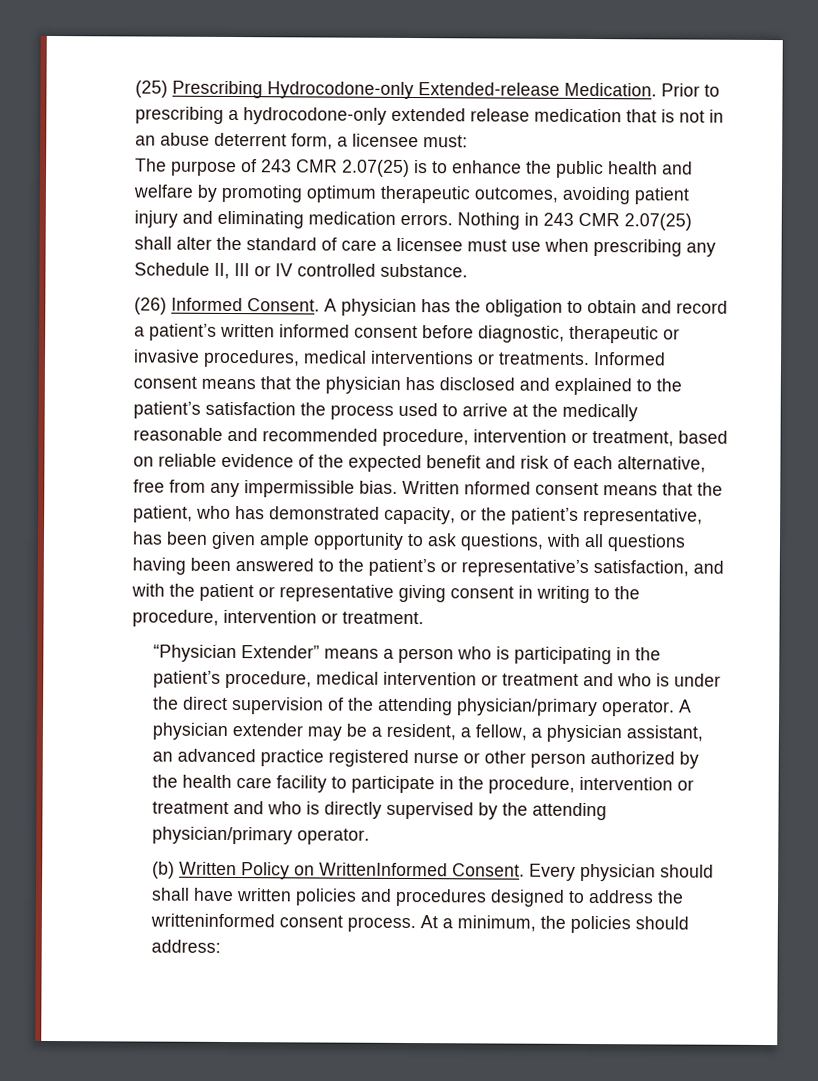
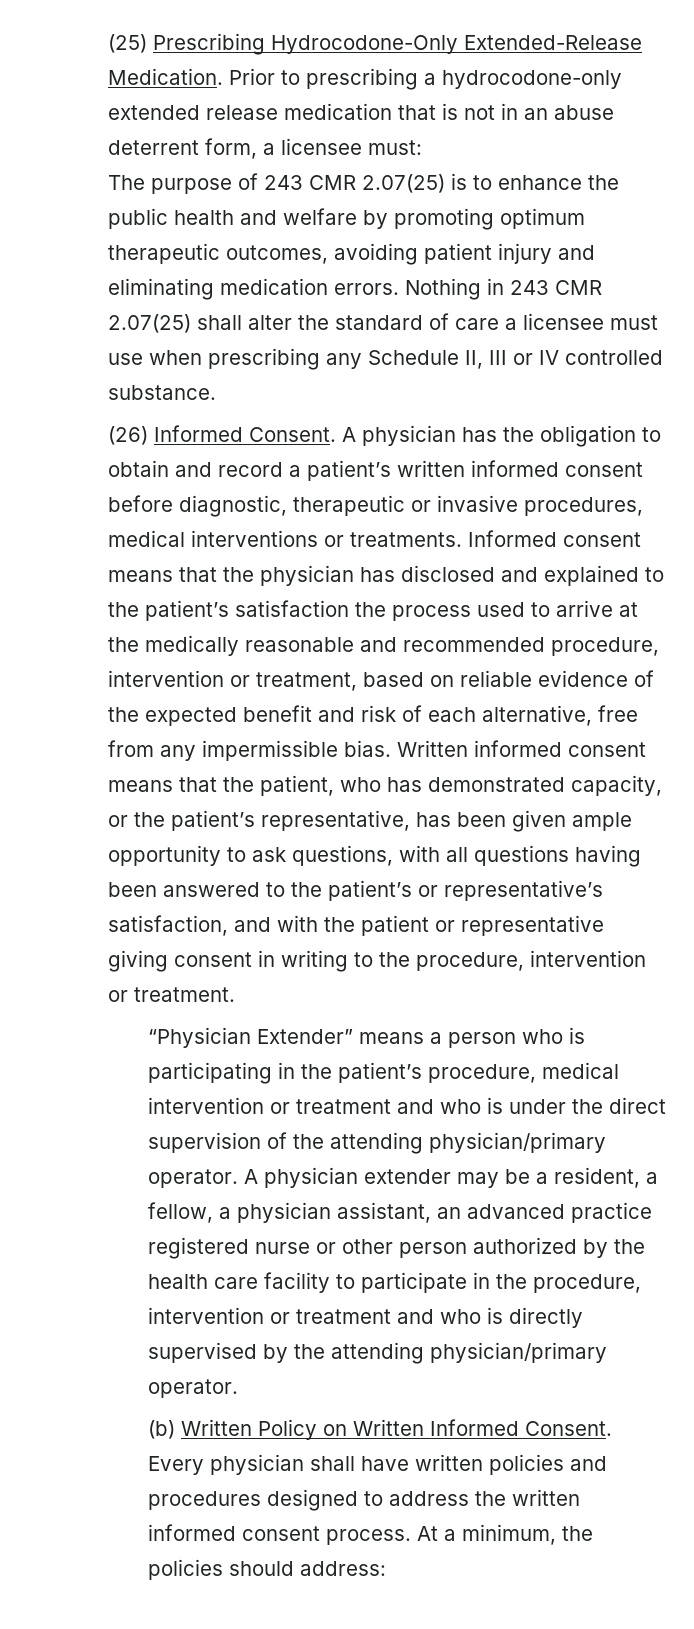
[266,81,560,100] Hydrocodone-only Extended-release -> [270,35,642,54] Hydrocodone-Only Extended-Release
[463,481,531,495] nformed -> [473,740,562,757] informed
[318,862,448,877] WrittenInformed -> [352,1419,519,1436] Written Informed
[659,864,714,878] should -> (304, 1464) none
[149,913,275,928] writteninformed -> [511,1489,580,1506] [147,1524,236,1541] written informed

